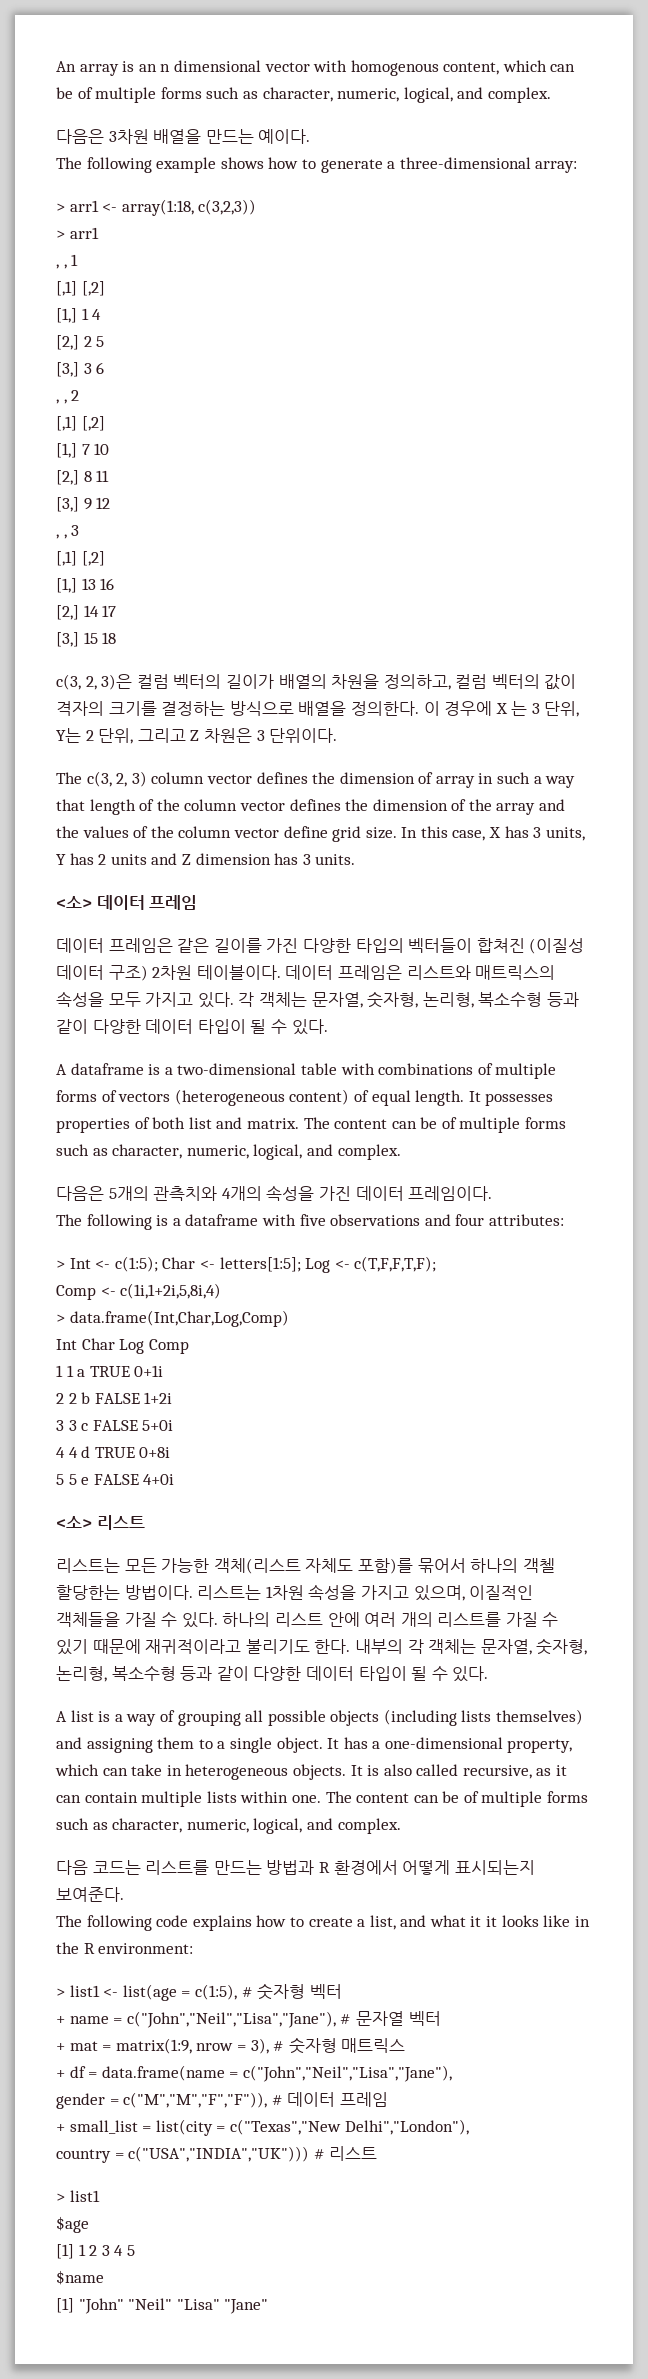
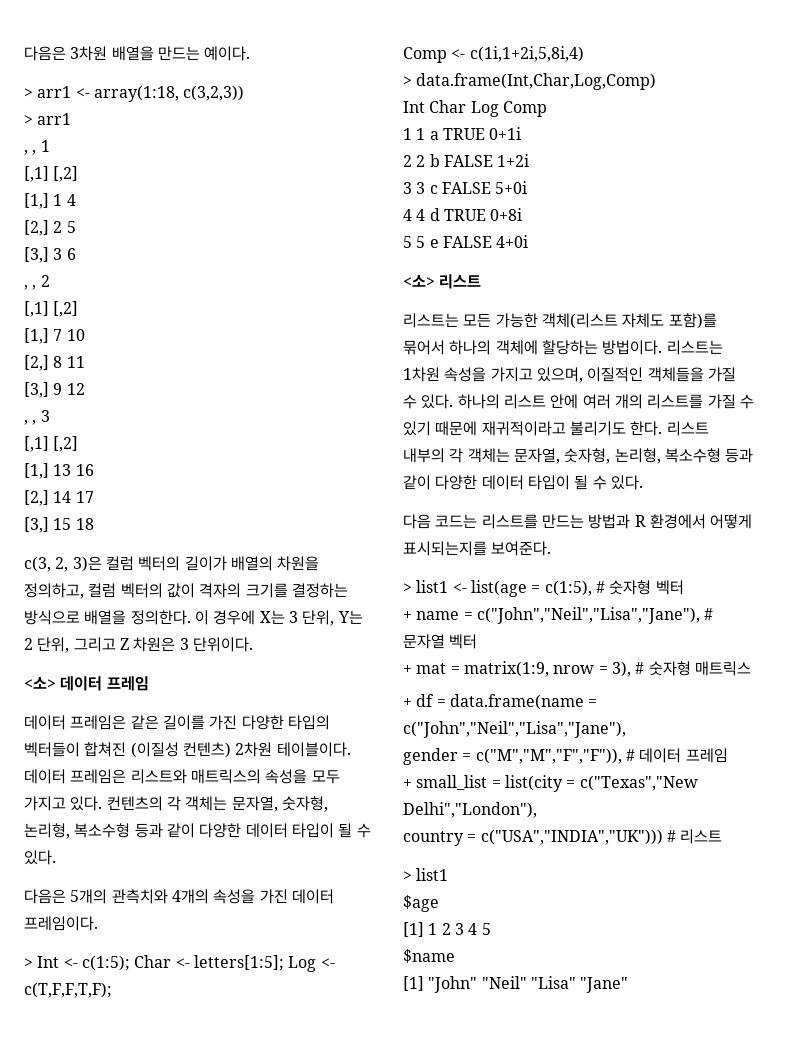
[56,60,576,76] [56,87,551,103] An array is an n dimensional vector with homogenous content, which can be of multiple forms such as character, numeric, logical, and complex. // -> (24, 53) none
[56,157,578,173] // The following example shows how to generate a three-dimensional array: -> (251, 53) none
[495,701,528,716] X 는 -> [259,610,285,624] X는
[56,771,576,788] [56,799,566,815] [56,826,585,842] [56,853,356,865] // The c(3, 2, 3) column vector defines the dimension of array in such a way that length of the column vector defines the dimension of the array and the values of the column vector define grid size. In this case, X has 3 units, Y has 2 units and Z dimension has 3 units. -> (253, 644) none
[56,965,148,981] 데이터 구조) -> [182,742,231,758] 컨텐츠)
(234, 1000) none -> [106,796,163,811] 컨텐츠의
[56,1063,557,1079] [56,1089,554,1106] [56,1117,567,1133] [56,1144,401,1160] // A dataframe is a two-dimensional table with combinations of multiple forms of vectors (heterogeneous content) of equal length. It possesses properties of both list and matrix. The content can be of multiple forms such as character, numeric, logical, and complex. -> (56, 857) none
[56,1214,564,1230] // The following is a dataframe with five observations and four attributes: -> (98, 923) none
[522,1558,555,1573] [56,1585,120,1600] 객첼 할당한는 -> [495,340,598,355] 객체에 할당하는
(351, 1646) none -> [666,421,709,436] 리스트
[56,1709,584,1726] [56,1737,573,1753] [55,1764,568,1780] [56,1791,589,1807] [56,1818,401,1834] // A list is a way of grouping all possible objects (including lists themselves) and assigning them to a single object. It has a one-dimensional property, which can take in heterogeneous objects. It is also called recursive, as it can contain multiple lists within one. The content can be of multiple forms such as character, numeric, logical, and complex. -> (643, 482) none
[454,1860,535,1875] 표시되는지 -> [403,541,487,556] 표시되는지를
[56,1915,590,1931] [56,1942,194,1954] // The following code explains how to create a list, and what it it looks like in the R environment: -> (552, 548) none

